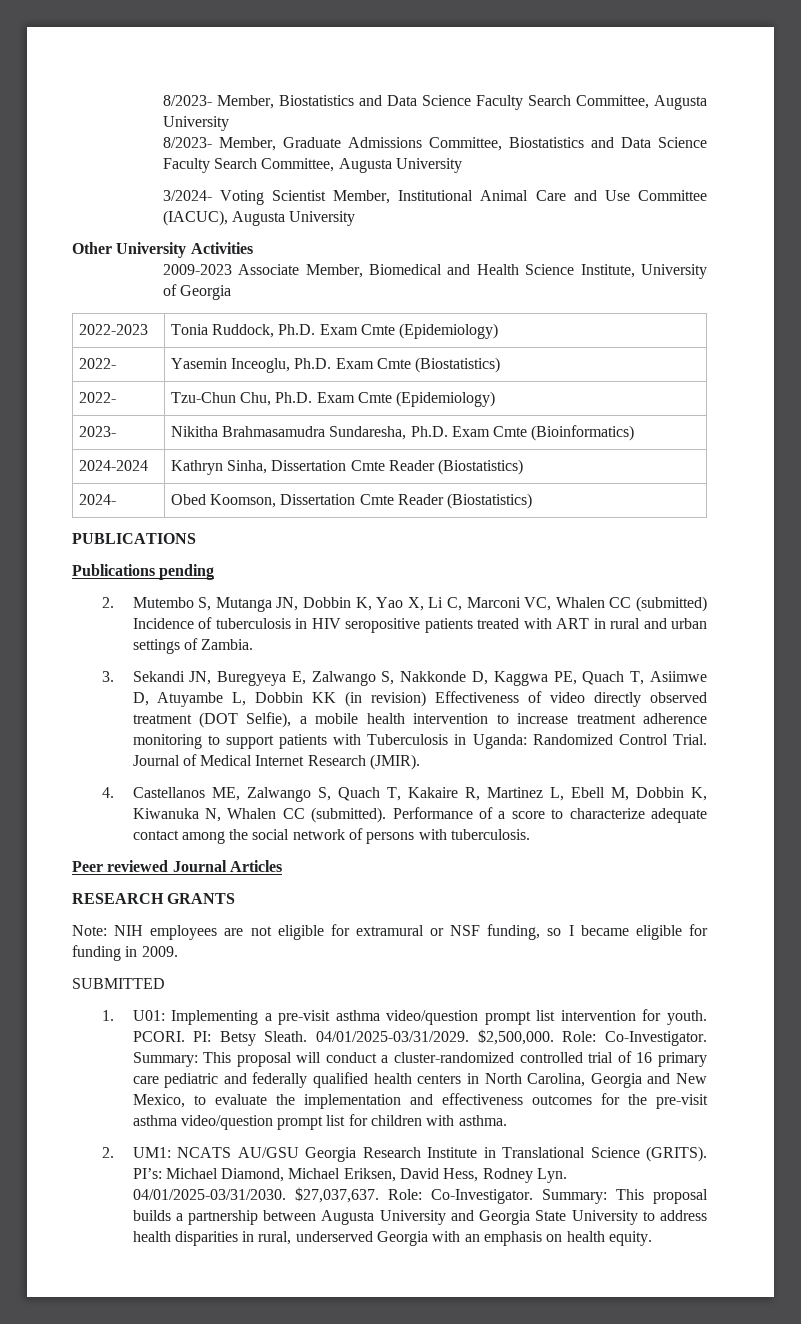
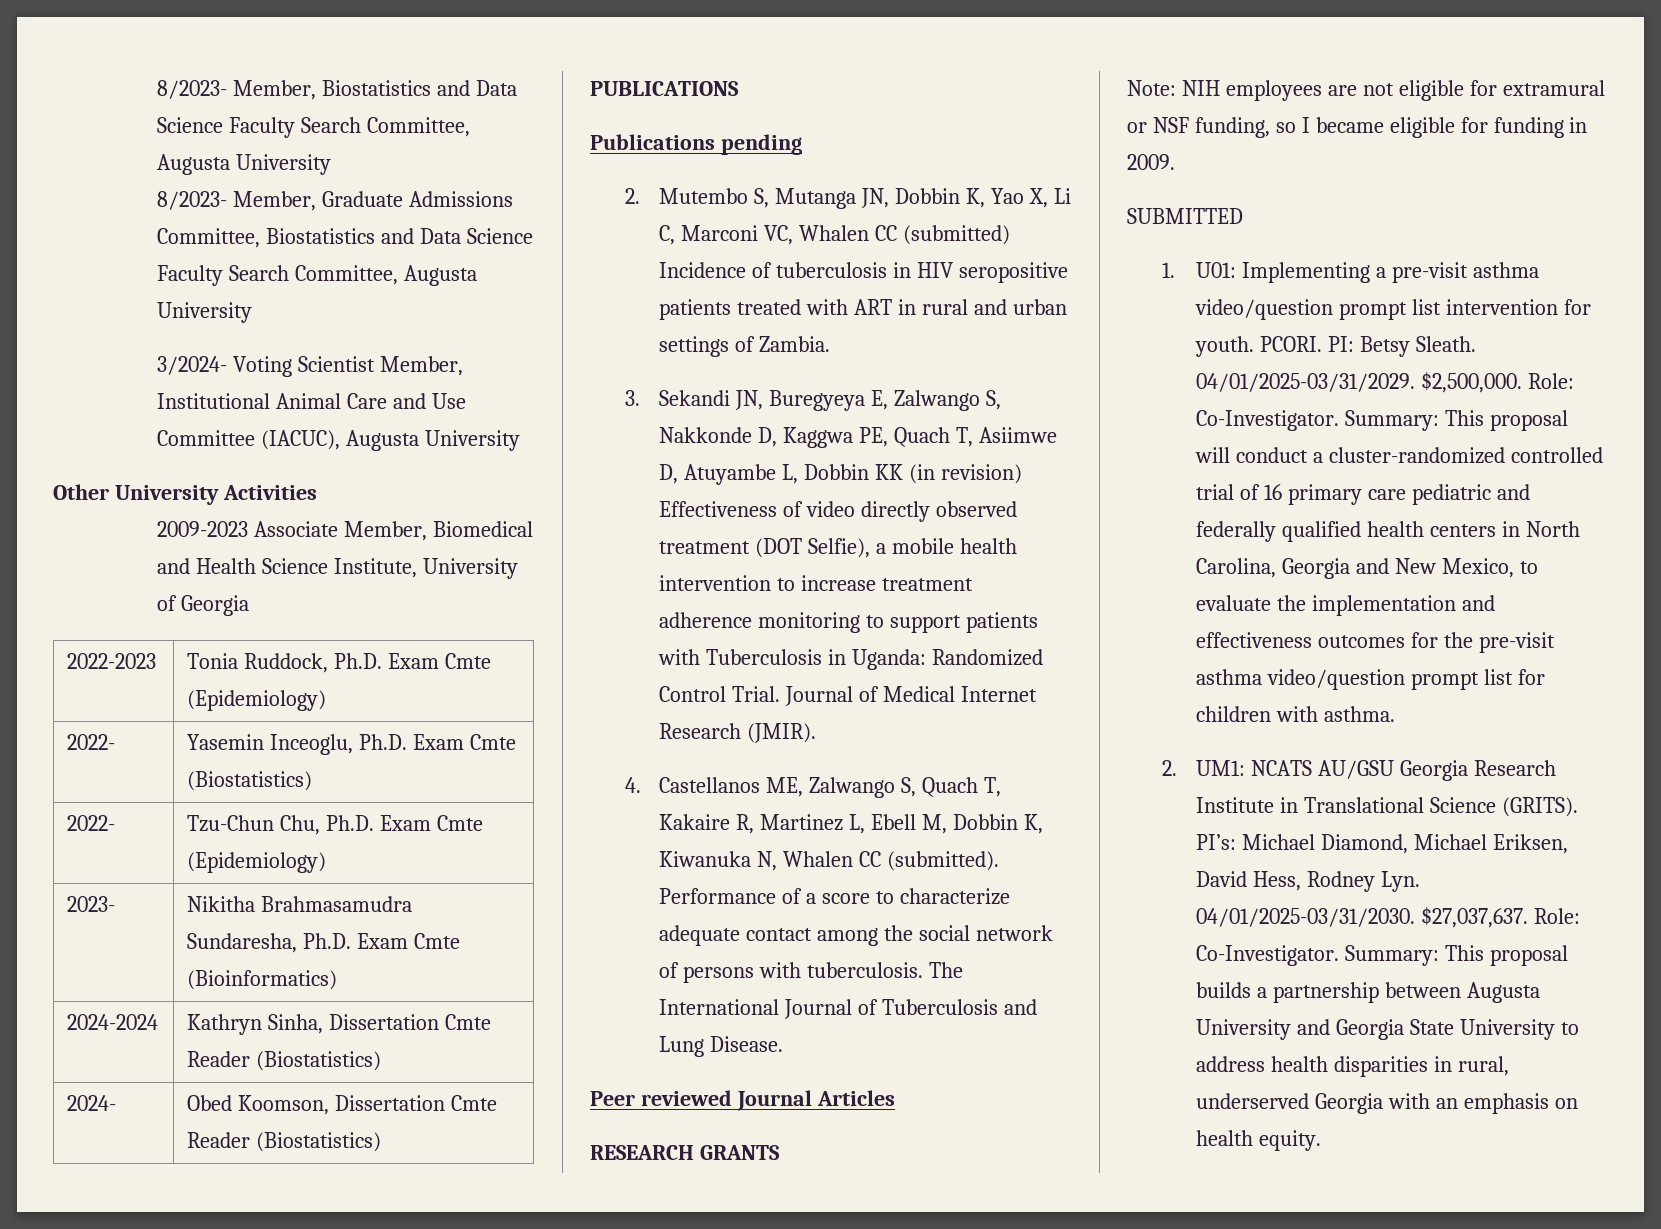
(531, 834) none -> [929,962,964,978] [659,999,1038,1019] [659,1036,784,1057] The International Journal of Tuberculosis and Lung Disease.

